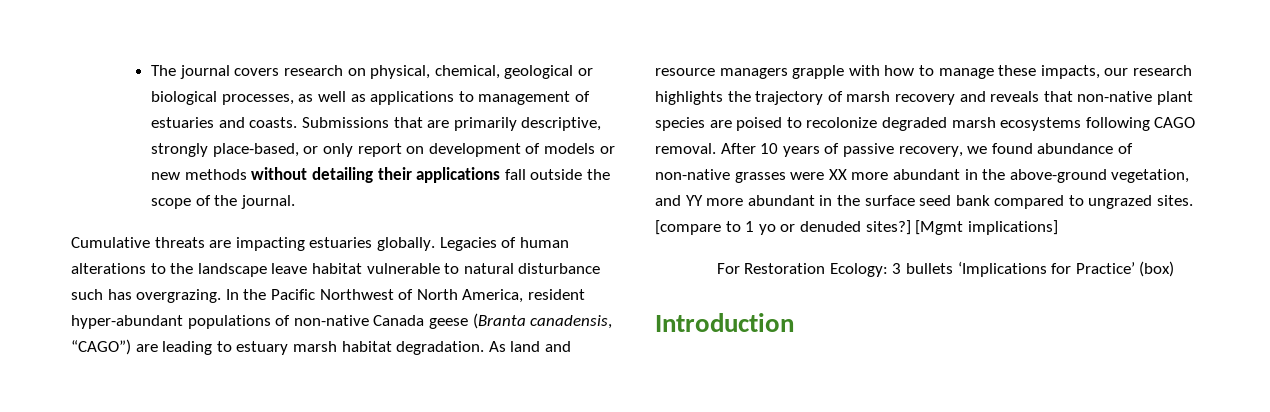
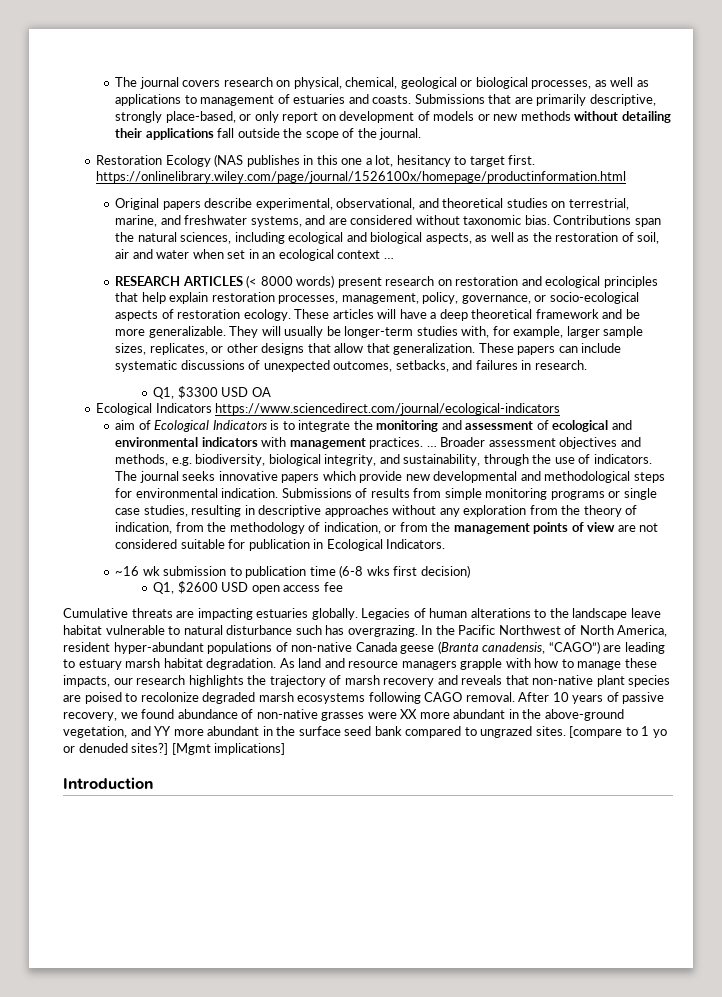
(296, 202) none -> [96,154,536,167] [96,171,627,183] [115,198,629,210] [115,215,661,227] [115,232,660,244] [115,249,394,261] [115,275,658,288] [115,292,639,304] [115,309,640,321] [115,326,644,338] [115,343,622,355] [115,360,587,372] [153,386,271,399] [96,403,561,415] [115,420,632,432] [115,437,641,449] [115,454,652,466] [115,471,665,483] [115,488,657,500] [115,505,638,517] [115,522,659,534] [115,539,446,551] [115,565,470,578] [153,581,343,594] // Restoration Ecology (NAS publishes in this one a lot, hesitancy to target first. https://onlinelibrary.wiley.com/page/journal/1526100x/homepage/productinformation.html // Original papers describe experimental, observational, and theoretical studies on terrestrial, marine, and freshwater systems, and are considered without taxonomic bias. Contributions span the natural sciences, including ecological and biological aspects, as well as the restoration of soil, air and water when set in an ecological context … // RESEARCH ARTICLES (< 8000 words) present research on restoration and ecological principles that help explain restoration processes, management, policy, governance, or socio-ecological aspects of restoration ecology. These articles will have a deep theoretical framework and be more generalizable. They will usually be longer-term studies with, for example, larger sample sizes, replicates, or other designs that allow that generalization. These papers can include systematic discussions of unexpected outcomes, setbacks, and failures in research. // Q1, $3300 USD OA // Ecological Indicators https://www.sciencedirect.com/journal/ecological-indicators // aim of Ecological Indicators is to integrate the monitoring and assessment of ecological and environmental indicators with management practices. … Broader assessment objectives and methods, e.g. biodiversity, biological integrity, and sustainability, through the use of indicators. The journal seeks innovative papers which provide new developmental and methodological steps for environmental indication. Submissions of results from simple monitoring programs or single case studies, resulting in descriptive approaches without any exploration from the theory of indication, from the methodology of indication, or from the management points of view are not considered suitable for publication in Ecological Indicators. // ~16 wk submission to publication time (6-8 wks first decision) // Q1, $2600 USD open access fee
[716,261,1175,277] // For Restoration Ecology: 3 bullets ‘Implications for Practice’ (box) -> (286, 749) none

